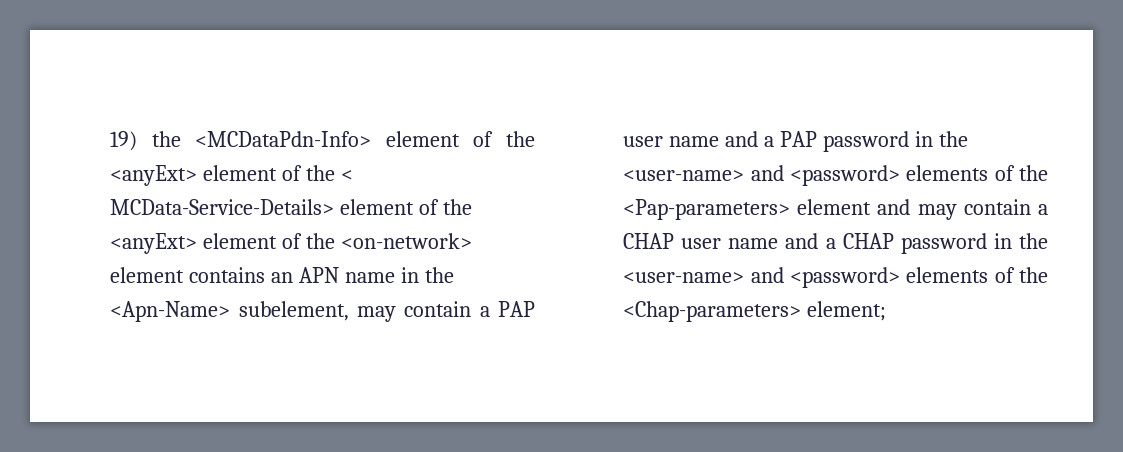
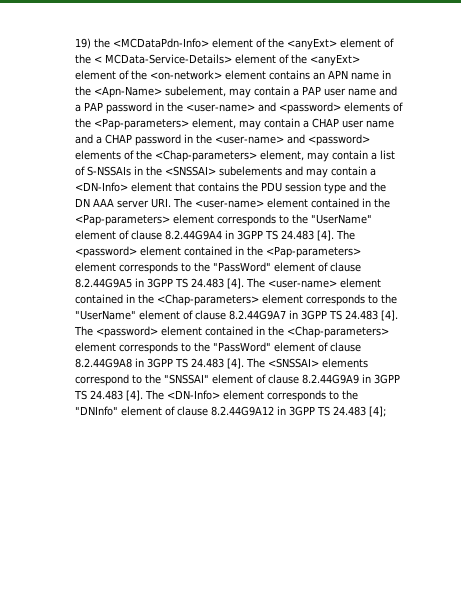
[797,199,911,215] element and -> [192,118,237,129] element,
[807,301,887,321] element; -> [260,150,396,162] [75,166,377,178] [75,182,387,194] [75,198,391,208] [75,214,373,226] [75,230,356,241] [75,246,362,258] [75,262,362,274] [75,278,382,289] [75,294,398,306] [75,310,399,321] [74,326,390,338] [75,342,362,354] [75,358,369,369] [75,374,401,386] [74,390,359,402] [75,406,387,417] element, may contain a list of S-NSSAIs in the <SNSSAI> subelements and may contain a <DN-Info> element that contains the PDU session type and the DN AAA server URI. The <user-name> element contained in the <Pap-parameters> element corresponds to the "UserName" element of clause 8.2.44G9A4 in 3GPP TS 24.483 [4]. The <password> element contained in the <Pap-parameters> element corresponds to the "PassWord" element of clause 8.2.44G9A5 in 3GPP TS 24.483 [4]. The <user-name> element contained in the <Chap-parameters> element corresponds to the "UserName" element of clause 8.2.44G9A7 in 3GPP TS 24.483 [4]. The <password> element contained in the <Chap-parameters> element corresponds to the "PassWord" element of clause 8.2.44G9A8 in 3GPP TS 24.483 [4]. The <SNSSAI> elements correspond to the "SNSSAI" element of clause 8.2.44G9A9 in 3GPP TS 24.483 [4]. The <DN-Info> element corresponds to the "DNInfo" element of clause 8.2.44G9A12 in 3GPP TS 24.483 [4];

